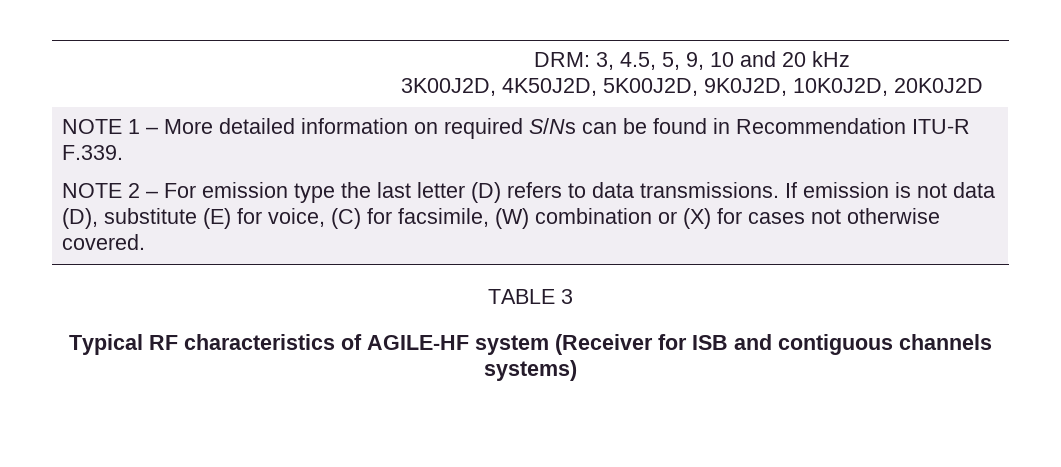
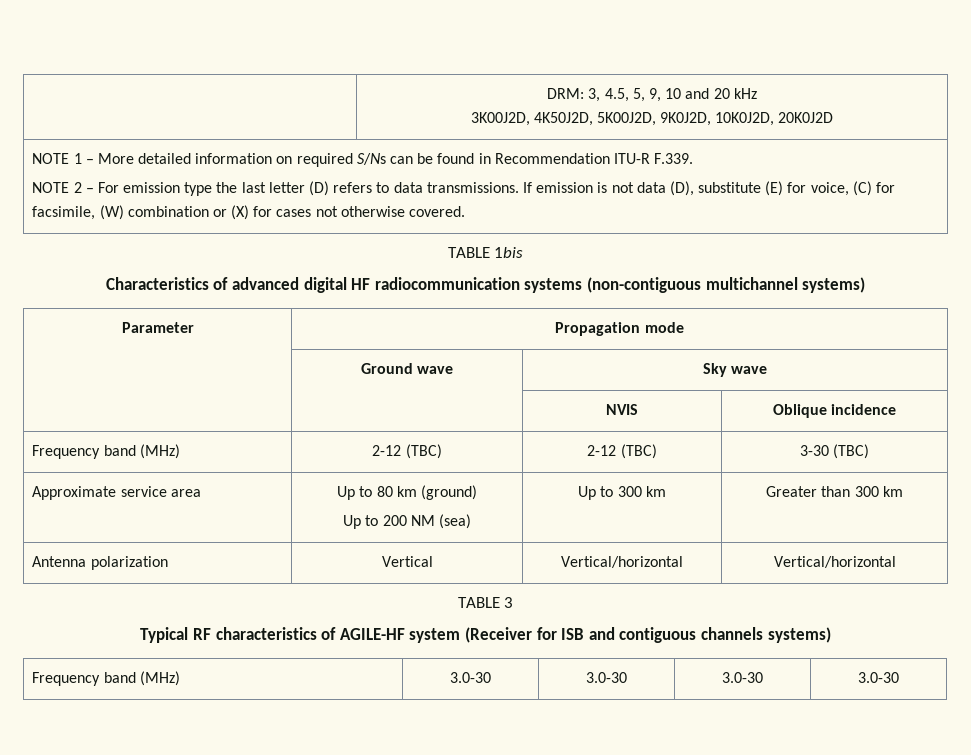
(145, 242) none -> [447,247,524,258] [105,277,866,293] [121,322,194,333] [555,322,684,336] [360,363,454,374] [702,363,768,377] [606,404,638,415] [772,404,897,418] [32,444,180,459] [372,444,442,459] [587,444,657,459] [799,444,870,459] [32,486,201,500] [337,485,477,500] [343,514,471,529] [578,486,666,500] [766,486,903,497] [32,556,168,570] [381,556,433,567] [561,556,683,568] [773,556,896,568] // TABLE 1bis // Characteristics of advanced digital HF radiocommunication systems (non-contiguous multichannel systems) // Parameter | Propagation mode // | Ground wave | Sky wave // | | NVIS | Oblique incidence // Frequency band (MHz) | 2-12 (TBC) | 2-12 (TBC) | 3-30 (TBC) // Approximate service area | Up to 80 km (ground) // Up to 200 NM (sea) | Up to 300 km | Greater than 300 km // Antenna polarization | Vertical | Vertical/horizontal | Vertical/horizontal
(577, 370) none -> [32,671,180,686] [450,672,491,683] [586,672,627,683] [722,672,763,683] [858,672,899,683] // Frequency band (MHz) | 3.0-30 | 3.0-30 | 3.0-30 | 3.0-30

